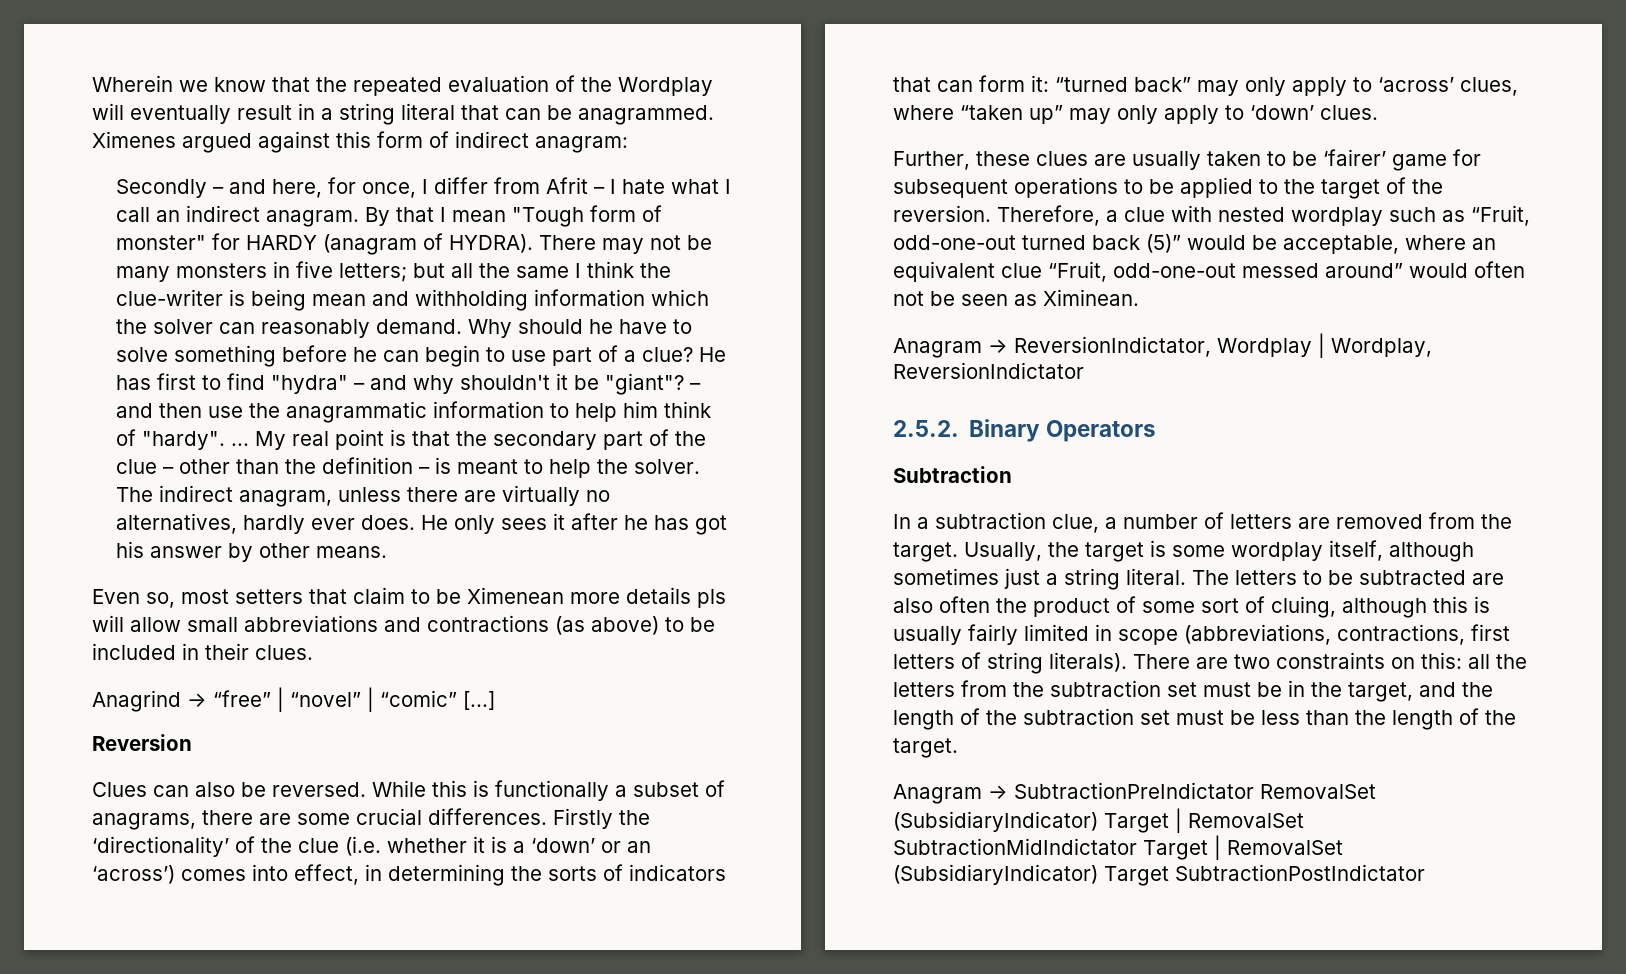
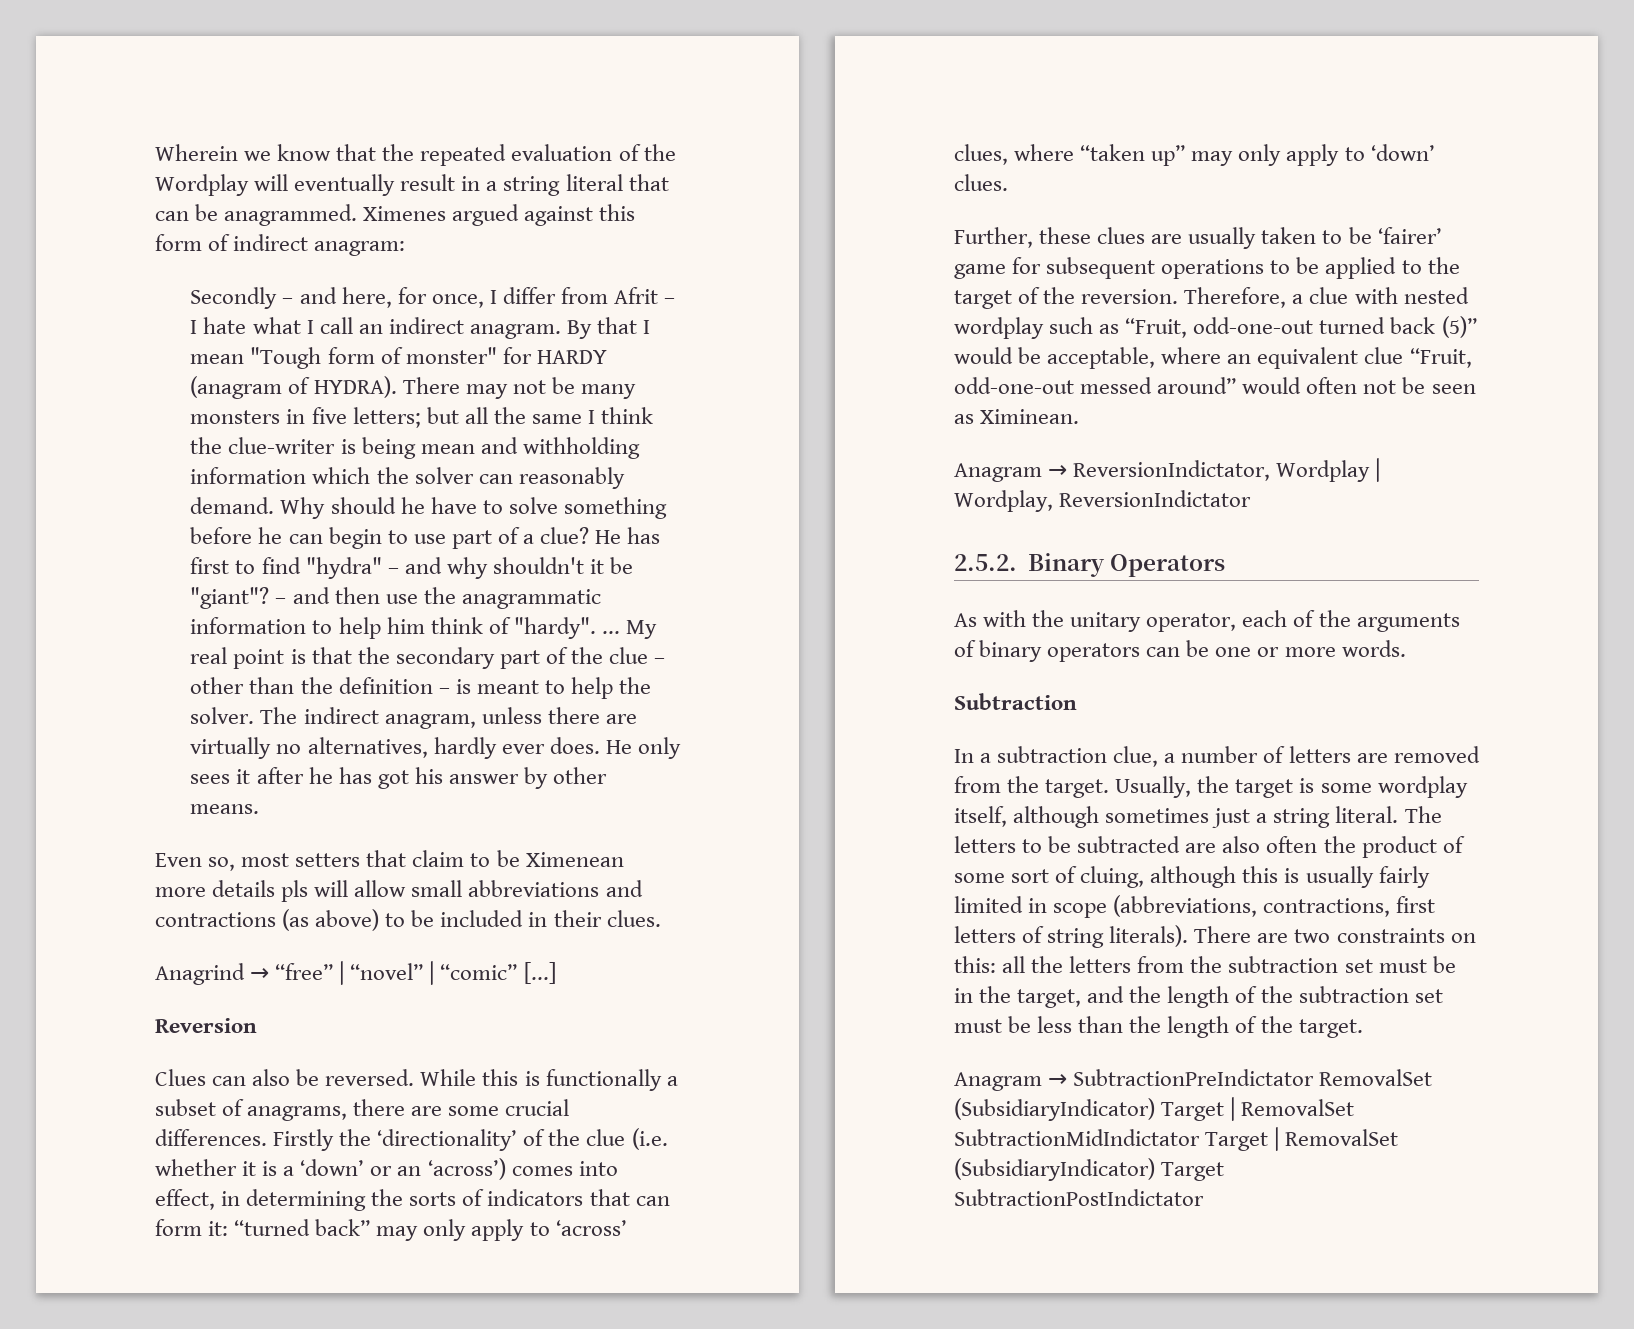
(1157, 431) none -> [954,610,1460,632] [954,640,1406,662] // As with the unitary operator, each of the arguments of binary operators can be one or more words.

